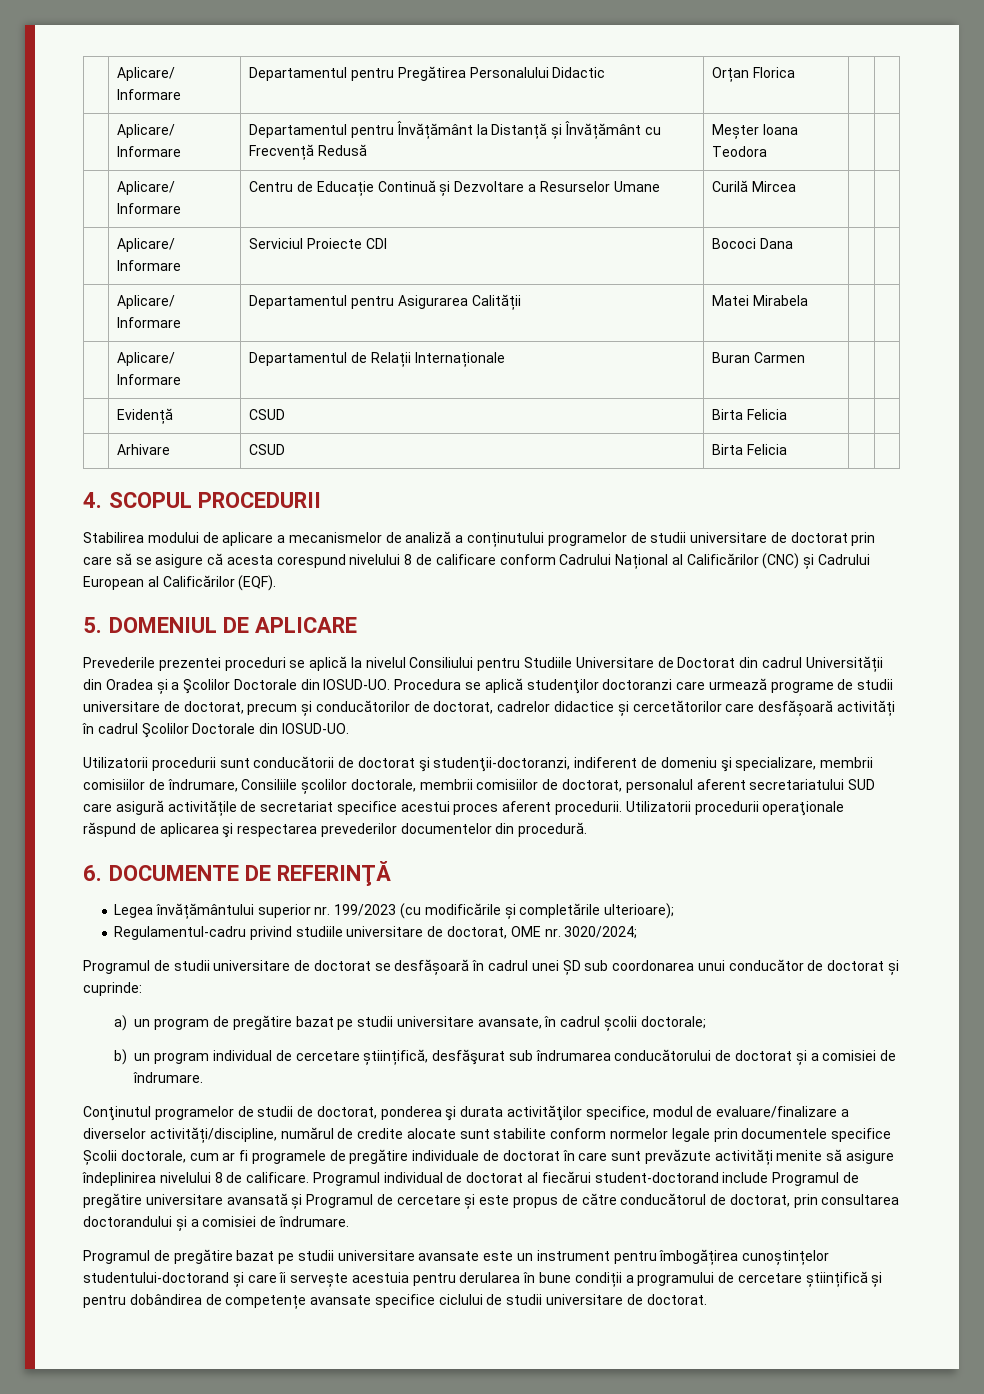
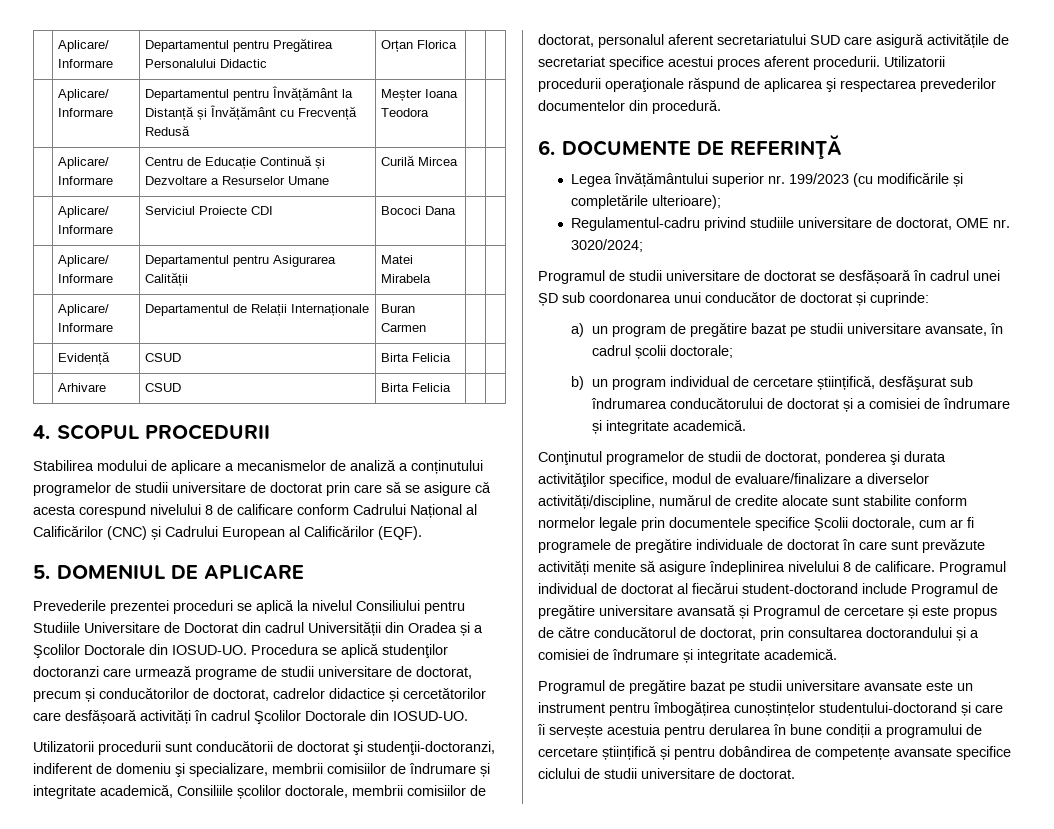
[167,779,238,792] îndrumare, -> [409,763,490,777] [33,784,173,799] îndrumare și integritate academică,
[133,1072,204,1083] îndrumare. -> [942,398,1010,409] [591,419,746,434] îndrumare și integritate academică.
[278,1216,349,1227] îndrumare. -> [612,648,837,663] îndrumare și integritate academică.

